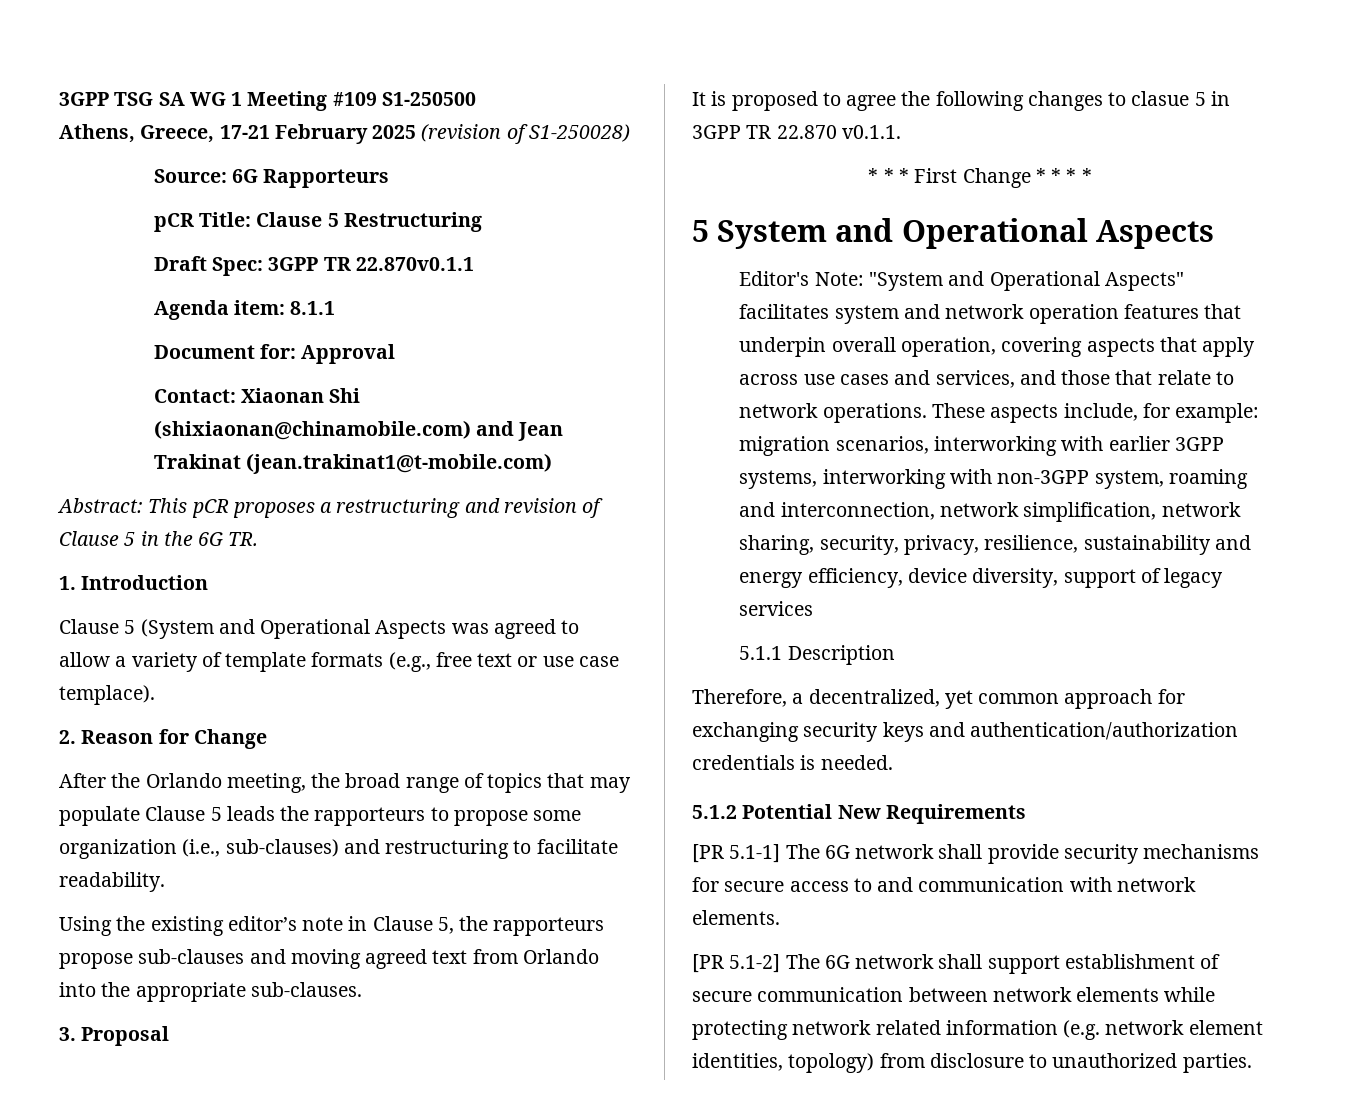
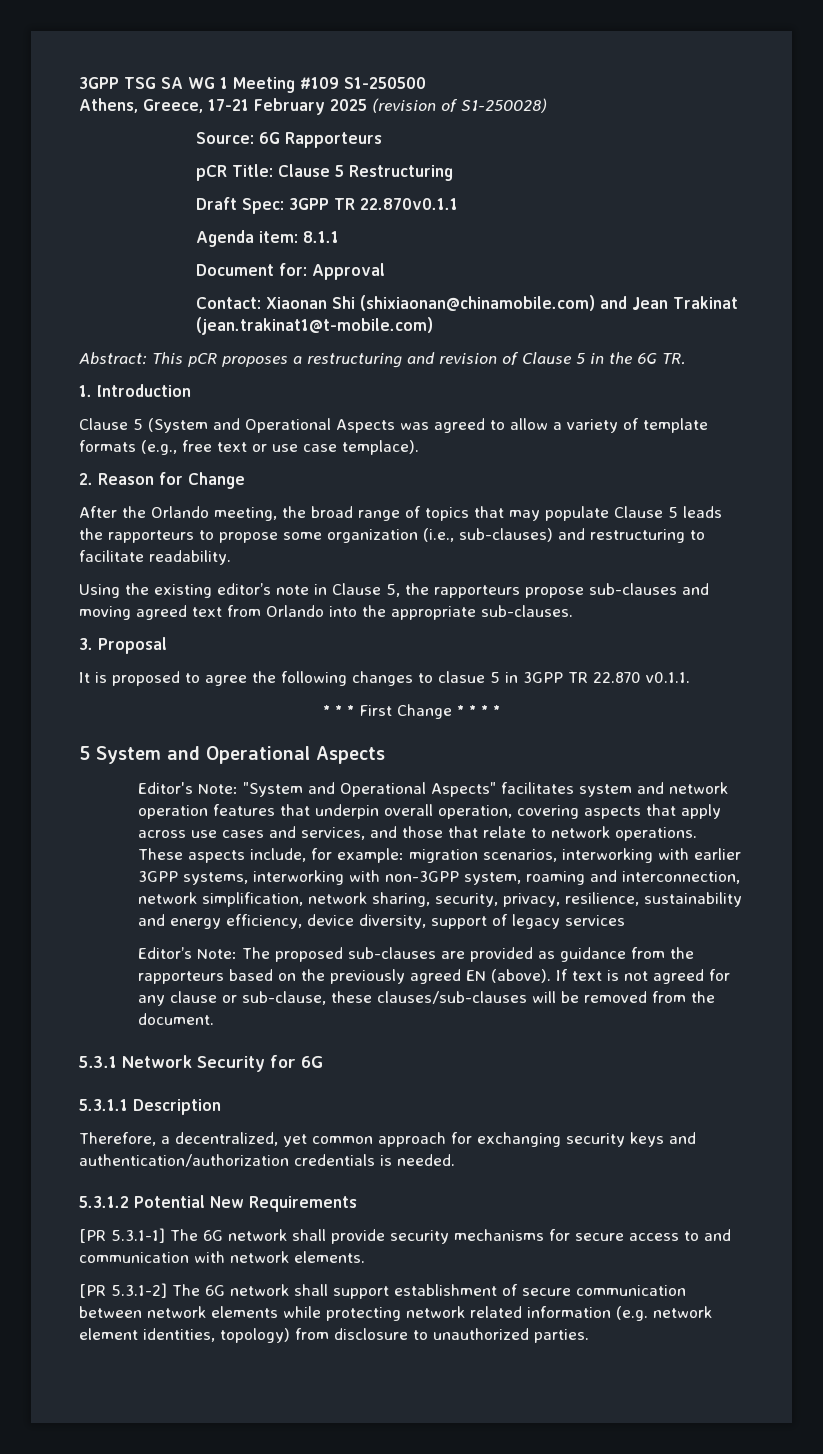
[739,646,783,660] 5.1.1 -> [137,947,694,962] [137,969,730,984] [137,991,715,1006] [137,1013,214,1025] [79,1055,323,1072] [79,1099,128,1111] Editor’s Note: The proposed sub-clauses are provided as guidance from the rapporteurs based on the previously agreed EN (above). If text is not agreed for any clause or sub-clause, these clauses/sub-clauses will be removed from the document. // 5.3.1 Network Security for 6G // 5.3.1.1
[692,805,737,819] 5.1.2 -> [79,1196,129,1208] 5.3.1.2
[729,844,781,863] 5.1-1] -> [111,1228,165,1243] 5.3.1-1]
[729,954,781,973] 5.1-2] -> [111,1283,167,1298] 5.3.1-2]

